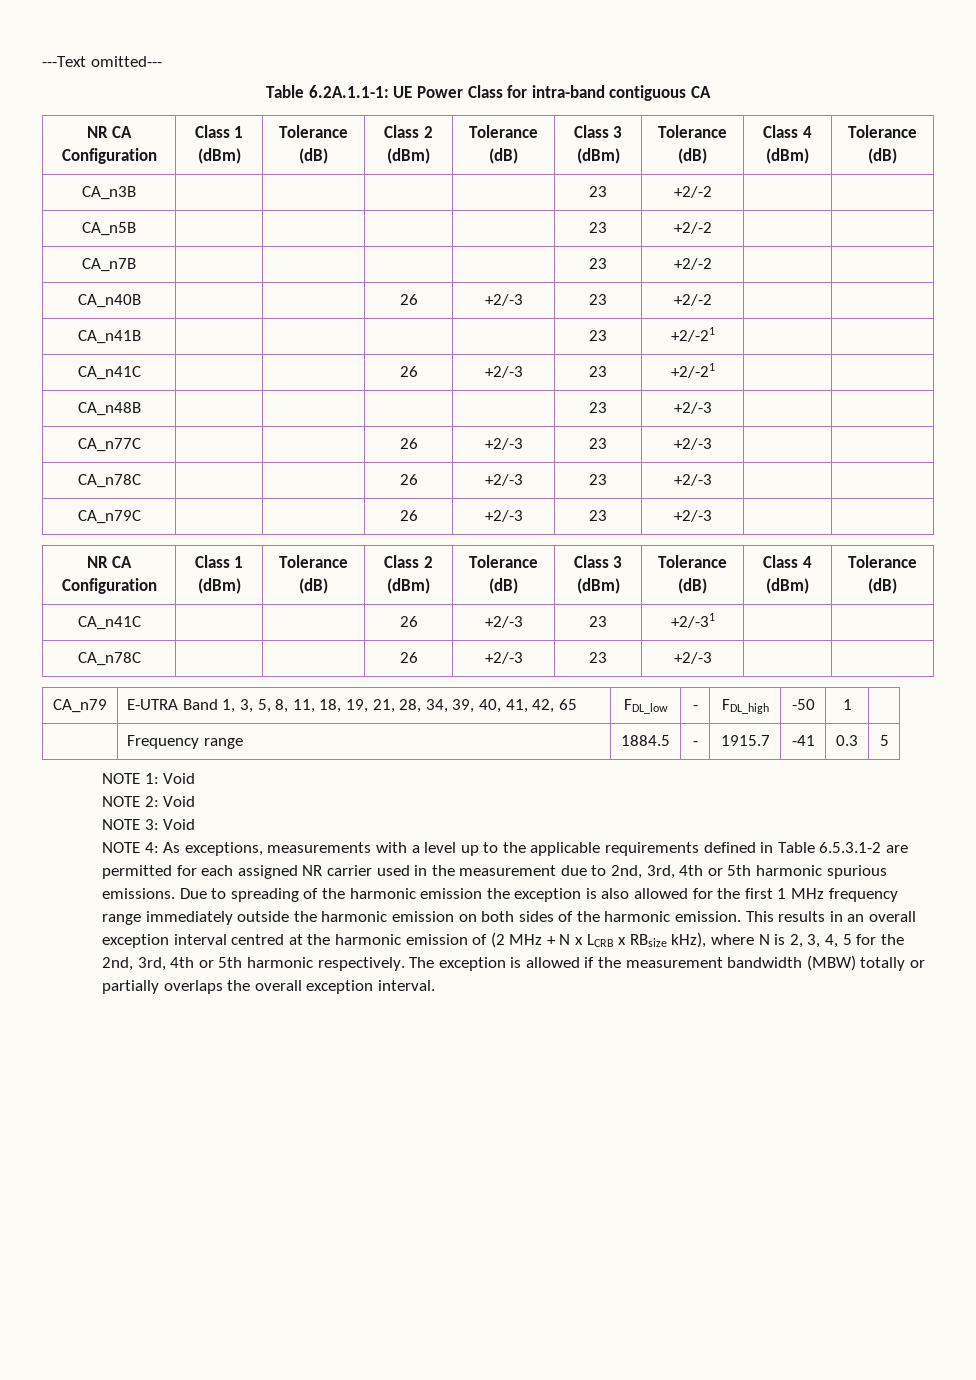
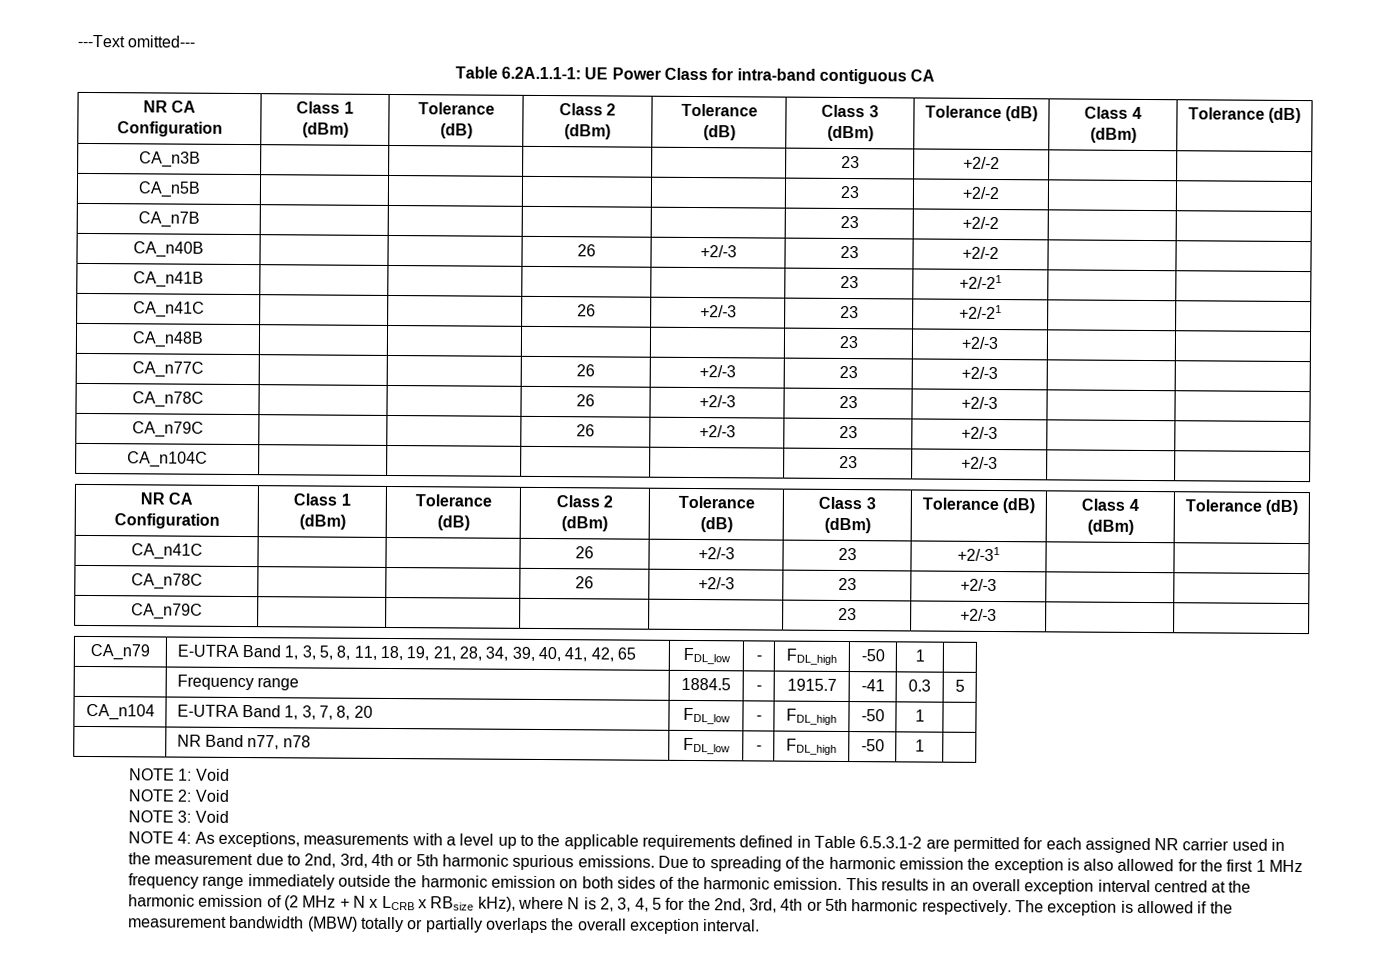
(712, 516) none -> [127,451,208,468] [838,455,858,469] [961,456,998,470] // CA_n104C | | | | | 23 | +2/-3 | |
(712, 658) none -> [130,603,203,620] [837,607,857,621] [960,608,997,622] // CA_n79C | | | | | 23 | +2/-3 | |
(889, 740) none -> [85,703,155,721] [176,704,373,720] [682,707,730,725] [755,715,762,721] [786,708,837,725] [860,709,885,722] [914,709,925,722] [176,734,311,750] [682,737,730,755] [755,745,762,751] [786,738,837,755] [860,739,885,752] [914,739,925,752] // CA_n104 | E-UTRA Band 1, 3, 7, 8, 20 | FDL_low | - | FDL_high | -50 | 1 | // | NR Band n77, n78 | FDL_low | - | FDL_high | -50 | 1 |

